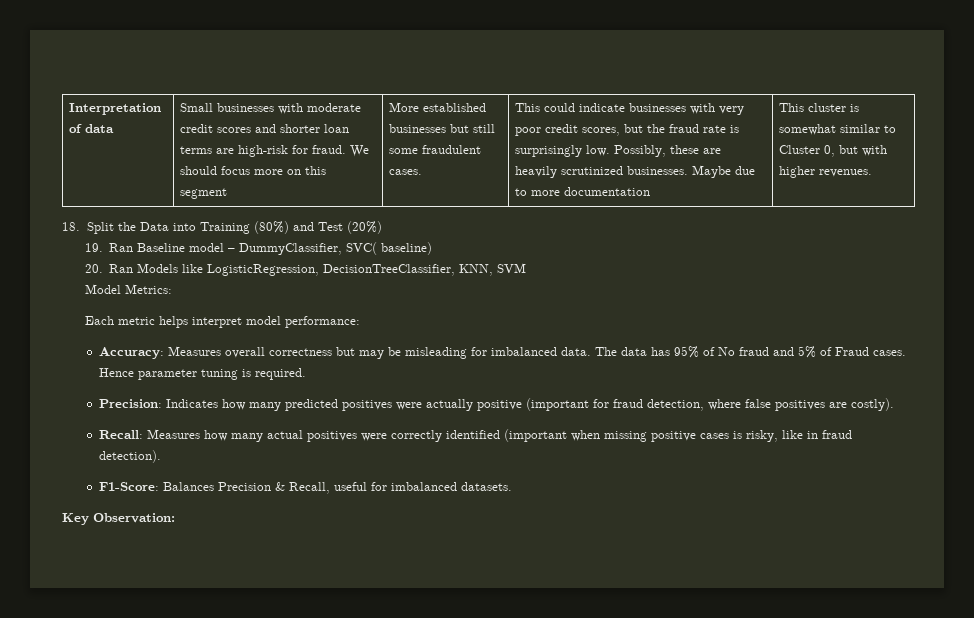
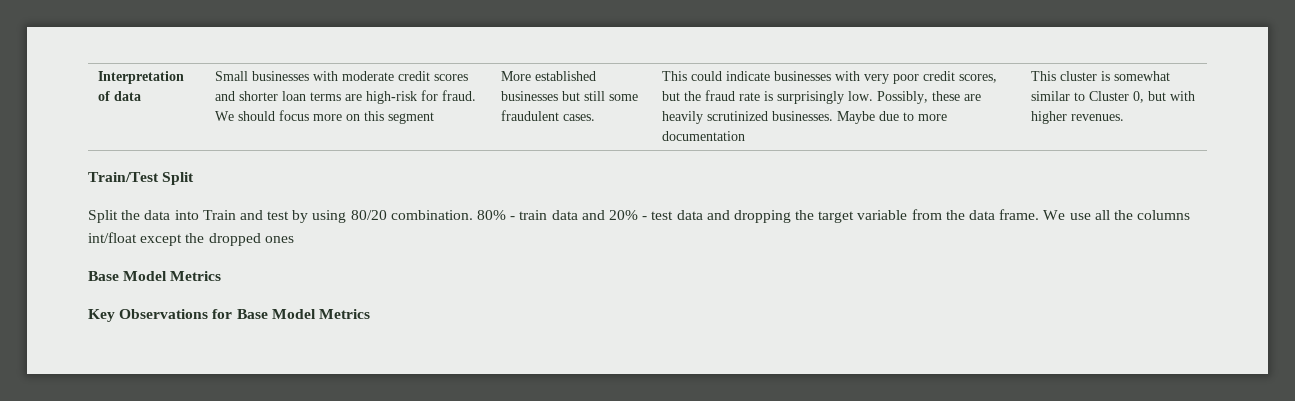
[62,221,382,234] [84,242,433,255] [84,263,527,276] [84,284,172,294] [84,316,360,328] [98,346,906,359] [98,368,306,380] [98,398,894,411] [98,429,852,442] [98,450,161,463] [98,482,512,494] [62,513,175,525] 18. Split the Data into Training (80%) and Test (20%) // 19. Ran Baseline model – DummyClassifier, SVC( baseline) // 20. Ran Models like LogisticRegression, DecisionTreeClassifier, KNN, SVM // Model Metrics: // Each metric helps interpret model performance: // Accuracy: Measures overall correctness but may be misleading for imbalanced data. The data has 95% of No fraud and 5% of Fraud cases. Hence parameter tuning is required. // Precision: Indicates how many predicted positives were actually positive (important for fraud detection, where false positives are costly). // Recall: Measures how many actual positives were correctly identified (important when missing positive cases is risky, like in fraud detection). // F1-Score: Balances Precision & Recall, useful for imbalanced datasets. // Key Observation: -> [88,172,195,185] [88,209,1191,223] [88,232,294,246] [88,271,222,281] [88,309,370,322] Train/Test Split // Split the data into Train and test by using 80/20 combination. 80% - train data and 20% - test data and dropping the target variable from the data frame. We use all the columns int/float except the dropped ones // Base Model Metrics // Key Observations for Base Model Metrics

